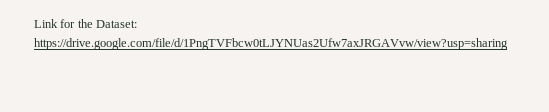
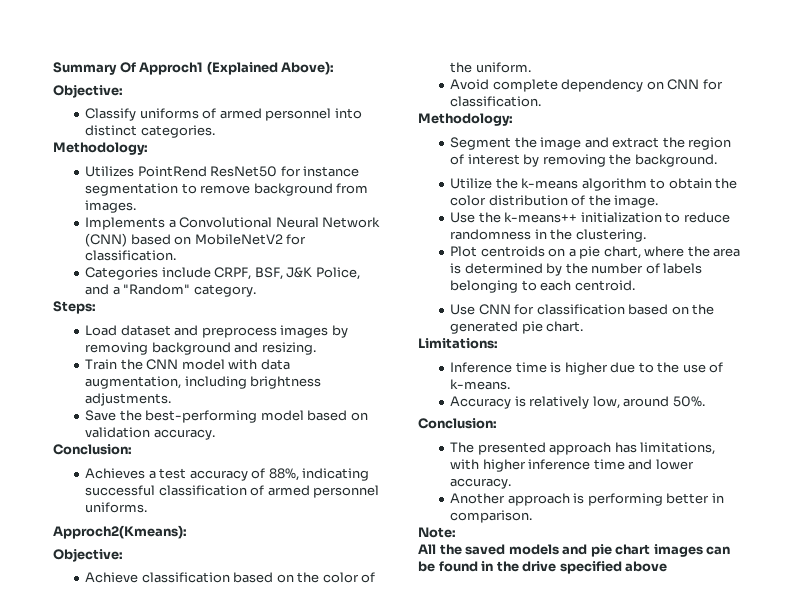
[34,19,138,28] [34,38,508,50] Link for the Dataset: https://drive.google.com/file/d/1PngTVFbcw0tLJYNUas2Ufw7axJRGAVvw/view?usp=sharing -> [53,61,335,75] [53,84,123,98] [85,108,362,121] [85,125,215,138] [53,142,148,155] [85,166,360,177] [85,183,369,196] [85,200,137,213] [85,217,381,230] [85,233,307,247] [85,250,177,261] [85,267,360,280] [85,284,256,297] [53,301,96,314] [85,325,348,338] [85,342,316,355] [85,359,290,370] [85,376,322,389] [85,393,172,406] [85,410,368,423] [85,427,215,440] [53,444,132,455] [85,468,370,481] [85,485,380,498] [85,502,148,513] [53,525,187,539] [53,548,123,562] [85,572,376,583] [450,62,531,73] [450,79,723,92] [450,96,542,107] [418,113,513,126] [450,137,732,150] [450,154,717,167] [450,178,738,191] [450,195,659,208] [450,212,730,223] [450,229,646,242] [450,246,741,259] [450,263,703,276] [450,280,635,293] [450,304,715,315] [450,321,584,334] [418,338,498,349] [450,362,724,375] [450,379,511,390] [450,396,705,409] [418,418,497,429] [450,442,716,455] [450,459,694,472] [450,478,512,489] [450,493,724,506] [450,510,533,523] [418,527,456,538] [418,544,731,557] [418,561,668,574] Summary Of Approch1 (Explained Above): // Objective: // Classify uniforms of armed personnel into distinct categories. // Methodology: // Utilizes PointRend ResNet50 for instance segmentation to remove background from images. // Implements a Convolutional Neural Network (CNN) based on MobileNetV2 for classification. // Categories include CRPF, BSF, J&K Police, and a "Random" category. // Steps: // Load dataset and preprocess images by removing background and resizing. // Train the CNN model with data augmentation, including brightness adjustments. // Save the best-performing model based on validation accuracy. // Conclusion: // Achieves a test accuracy of 88%, indicating successful classification of armed personnel uniforms. // Approch2(Kmeans): // Objective: // Achieve classification based on the color of the uniform. // Avoid complete dependency on CNN for classification. // Methodology: // Segment the image and extract the region of interest by removing the background. // Utilize the k-means algorithm to obtain the color distribution of the image. // Use the k-means++ initialization to reduce randomness in the clustering. // Plot centroids on a pie chart, where the area is determined by the number of labels belonging to each centroid. // Use CNN for classification based on the generated pie chart. // Limitations: // Inference time is higher due to the use of k-means. // Accuracy is relatively low, around 50%. // Conclusion: // The presented approach has limitations, with higher inference time and lower accuracy. // Another approach is performing better in comparison. // Note: // All the saved models and pie chart images can be found in the drive specified above

